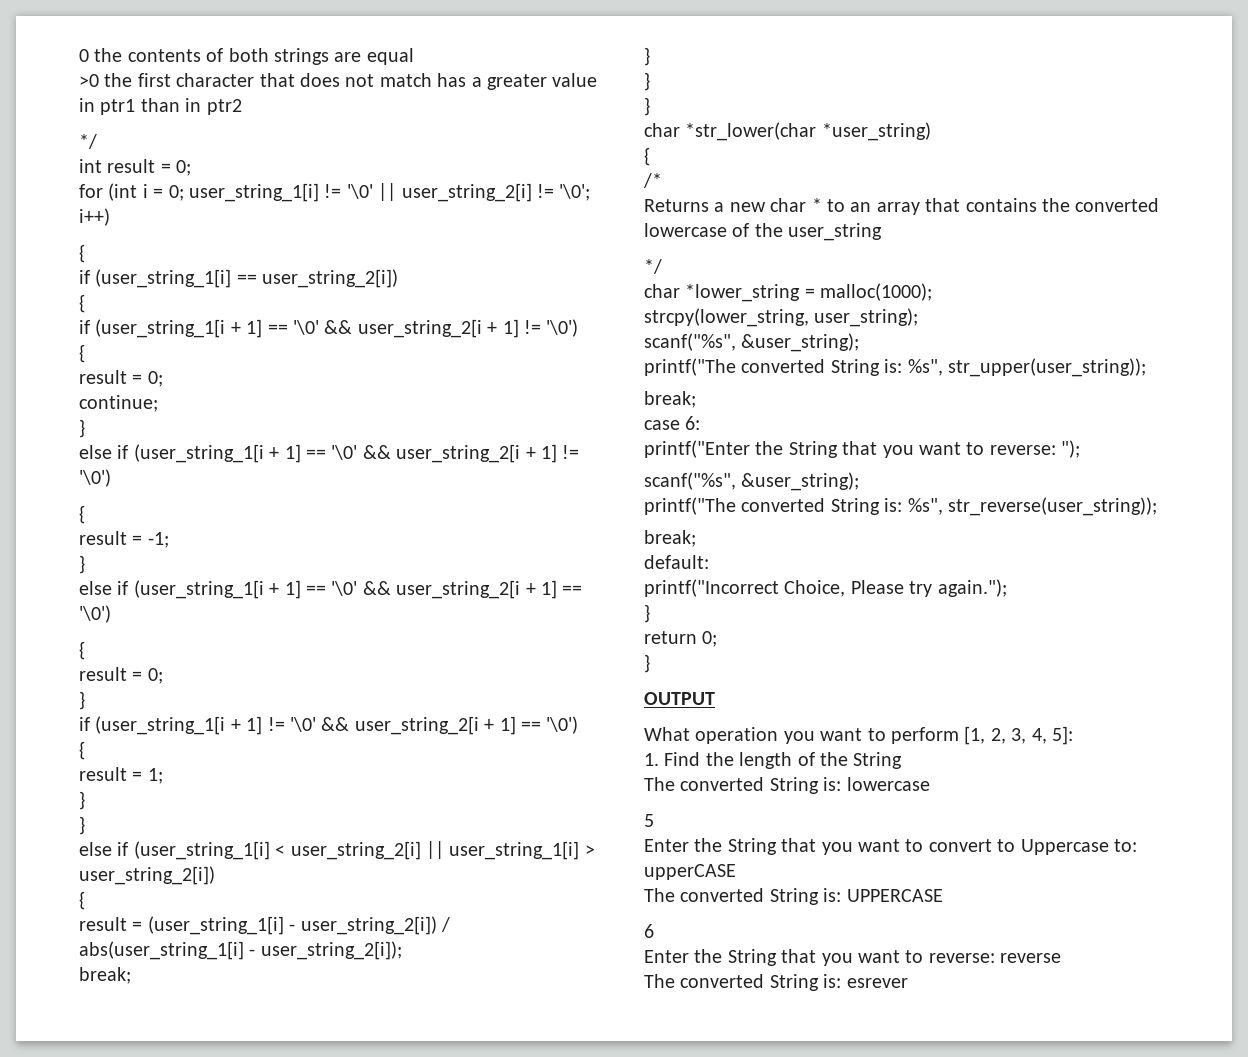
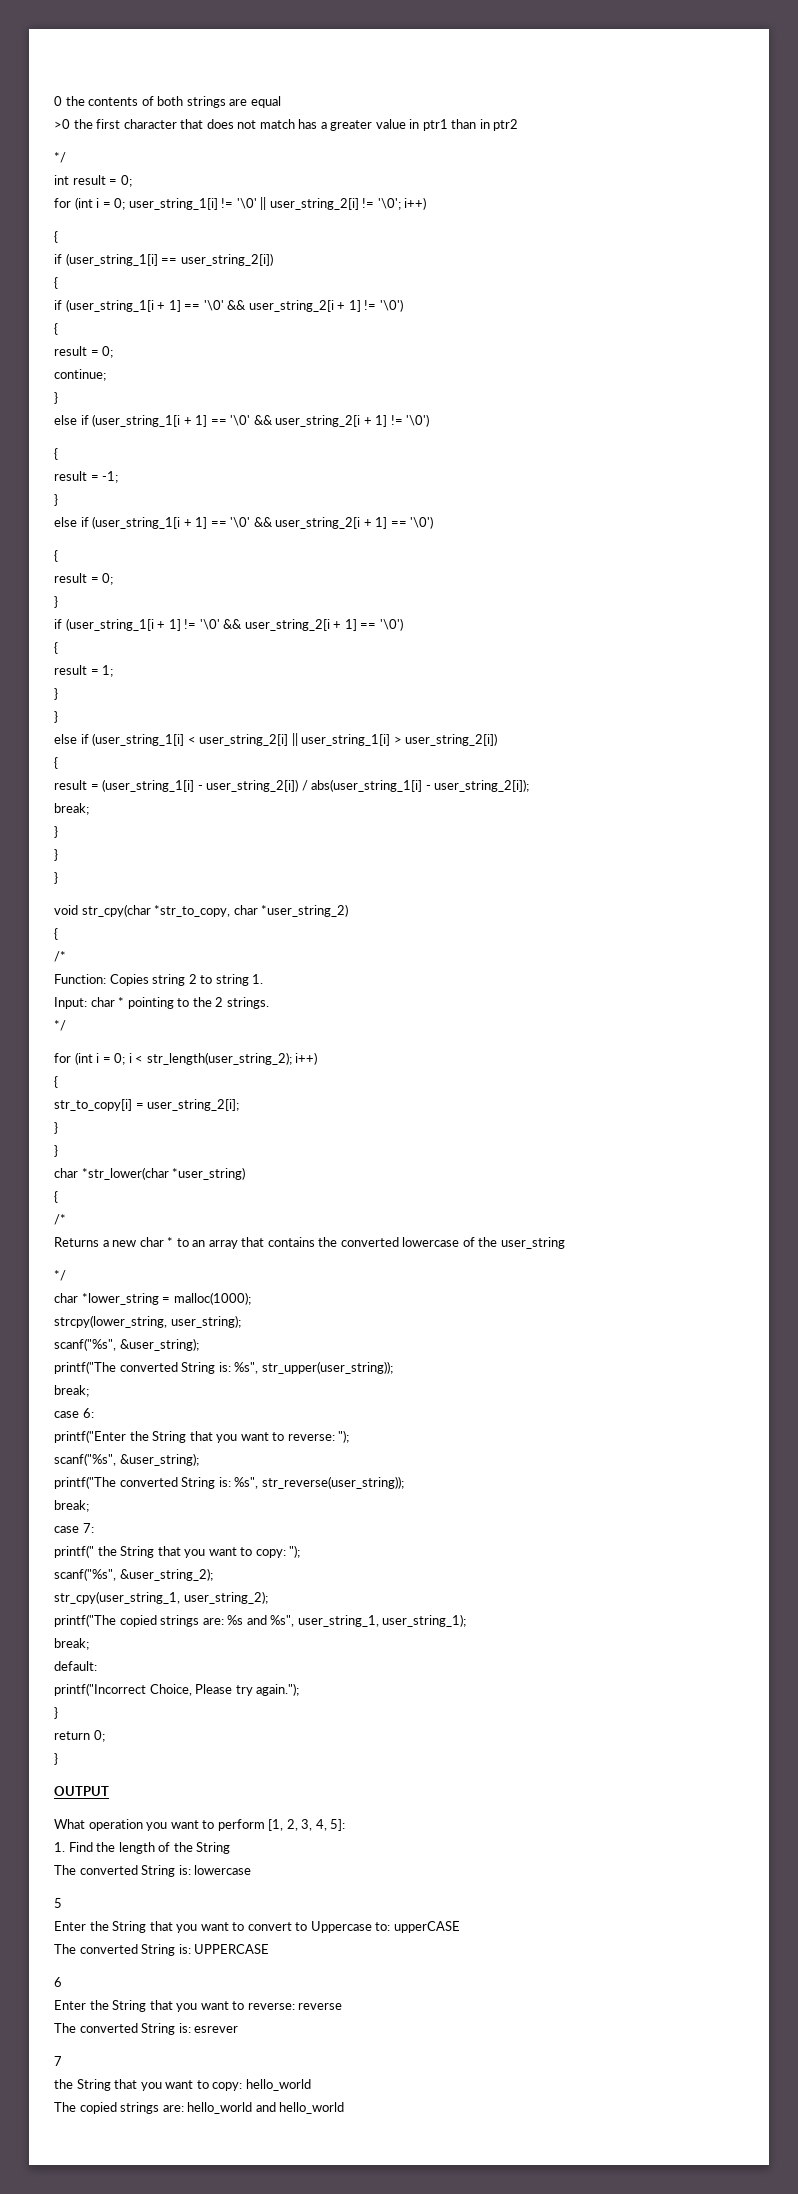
(650, 106) none -> [54,904,349,917] [54,928,58,940] [54,951,66,962] [54,974,264,986] [54,997,269,1009] [54,1020,66,1031] [54,1052,318,1065] [54,1076,58,1088] [54,1099,240,1111] [54,1122,58,1134] [54,1145,58,1157] // void str_cpy(char *str_to_copy, char *user_string_2) // { // /* // Function: Copies string 2 to string 1. // Input: char * pointing to the 2 strings. // */ // for (int i = 0; i < str_length(user_string_2); i++) // { // str_to_copy[i] = user_string_2[i]; // } // }
(696, 538) none -> [54,1523,94,1533] [54,1545,301,1558] [54,1568,213,1581] [54,1591,268,1604] [54,1614,467,1627] [54,1638,89,1650] // case 7: // printf(" the String that you want to copy: "); // scanf("%s", &user_string_2); // str_cpy(user_string_1, user_string_2); // printf("The copied strings are: %s and %s", user_string_1, user_string_1); // break;
(908, 983) none -> [54,2056,62,2066] [54,2079,311,2091] [54,2102,345,2114] // 7 // the String that you want to copy: hello_world // The copied strings are: hello_world and hello_world

